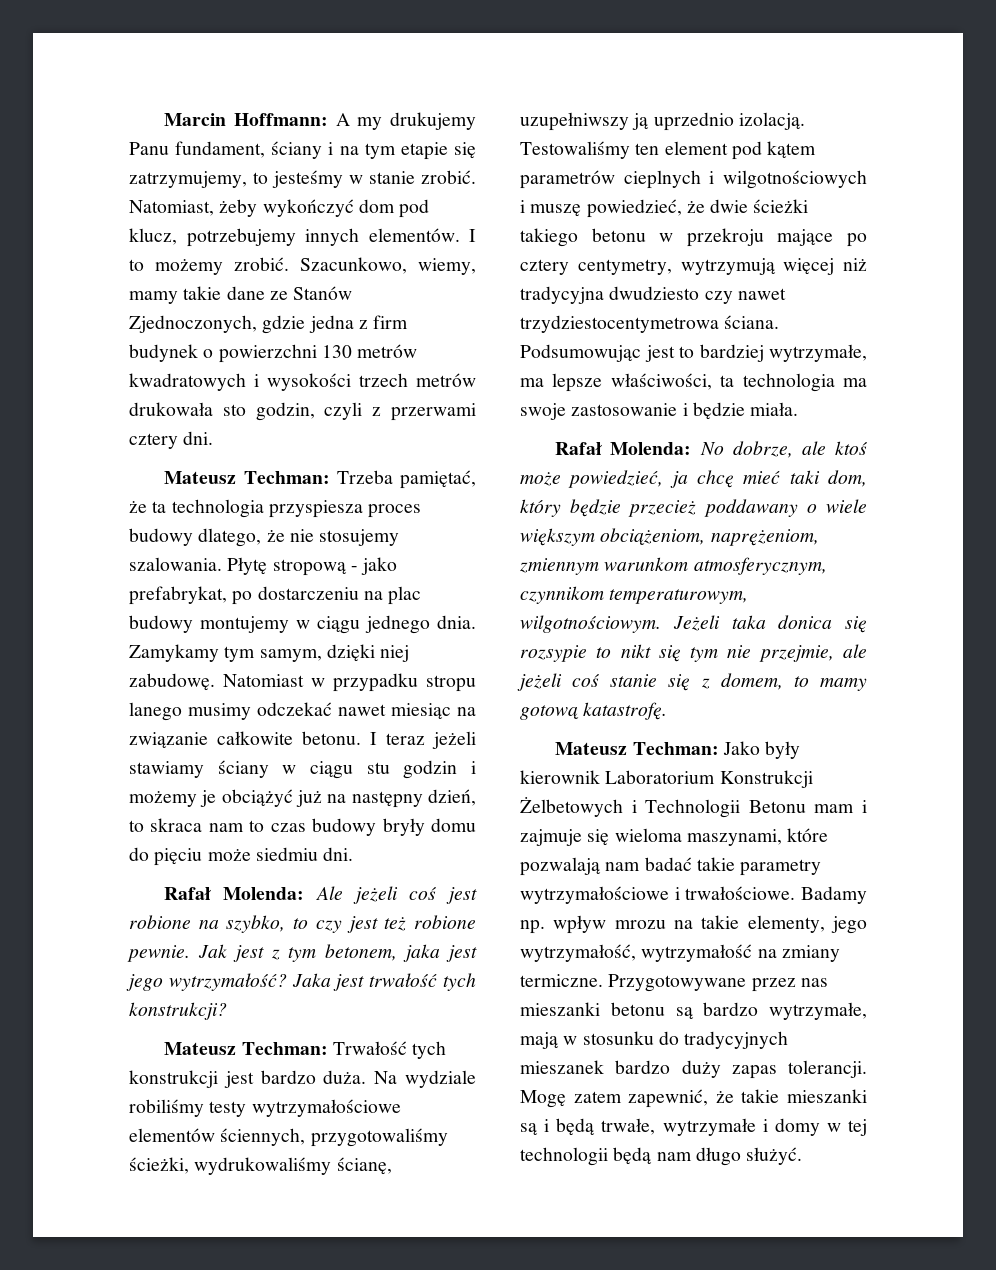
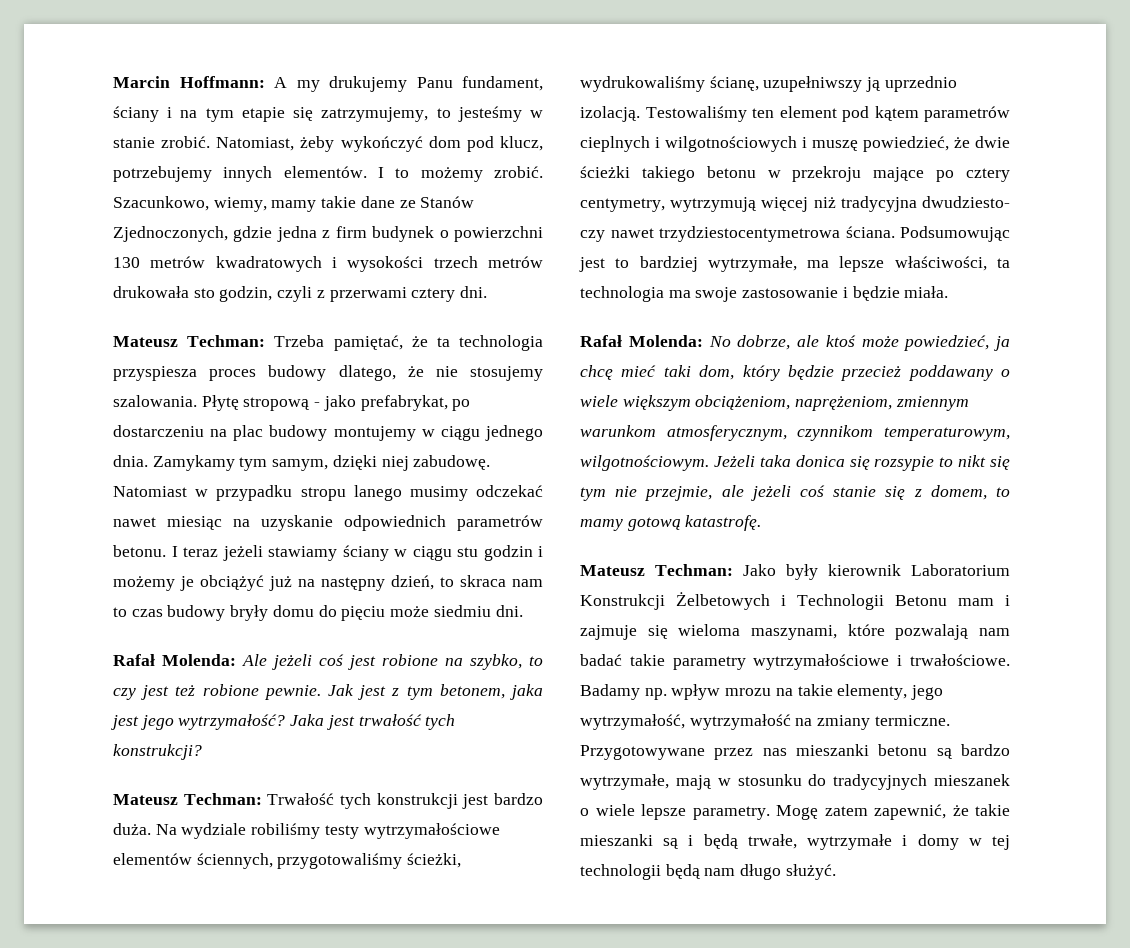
[129,731,293,748] związanie całkowite -> [261,515,543,531] uzyskanie odpowiednich parametrów
[609,286,700,300] dwudziesto -> [922,196,1010,208] dwudziesto-
[615,1060,867,1079] bardzo duży zapas tolerancji. -> [580,804,770,820] o wiele lepsze parametry.

